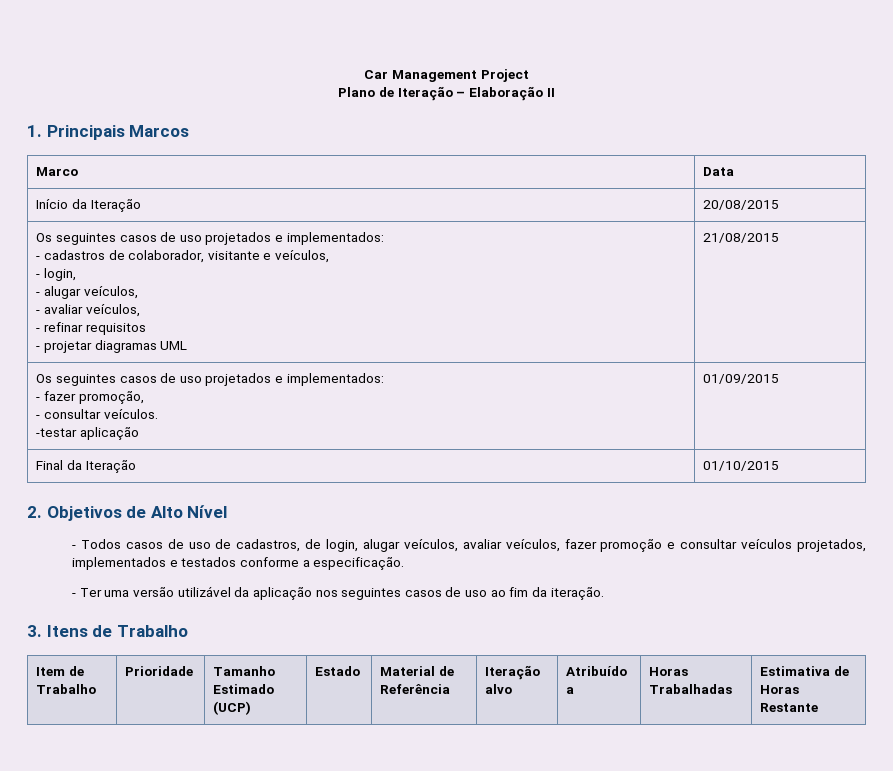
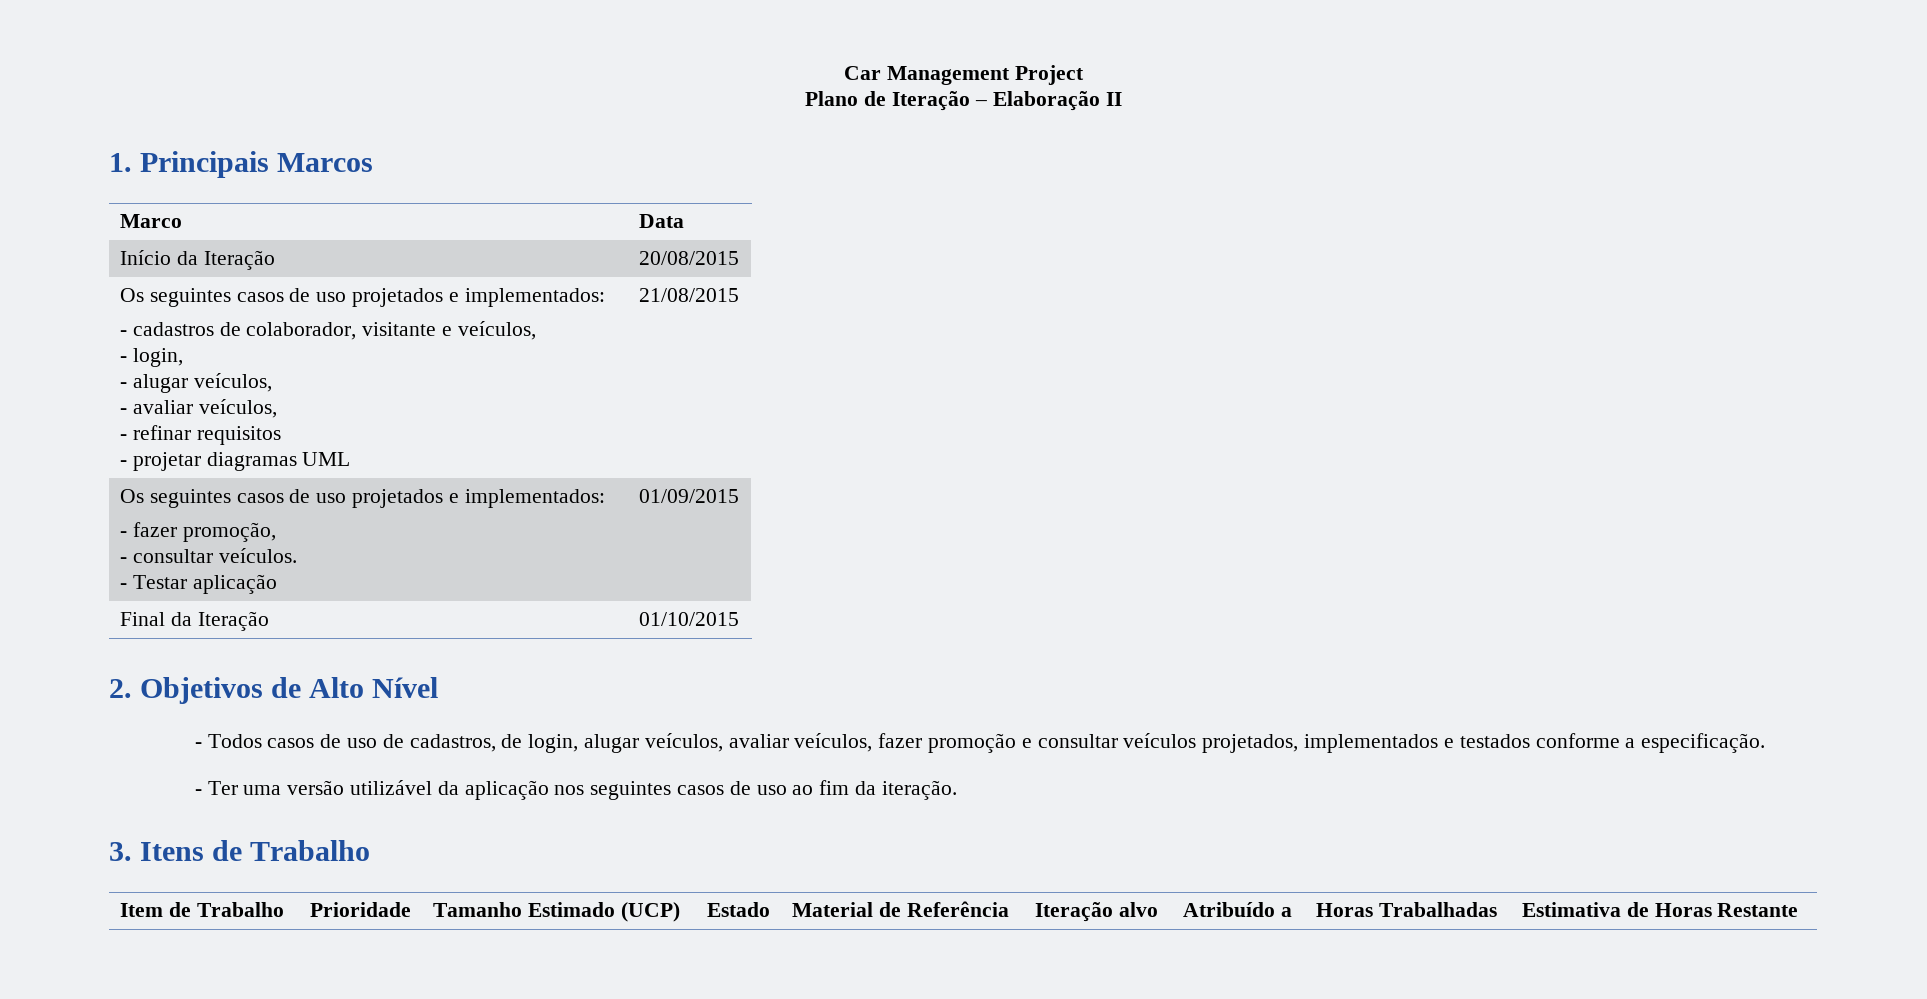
[36,428,78,437] -testar -> [119,575,187,589] - Testar

